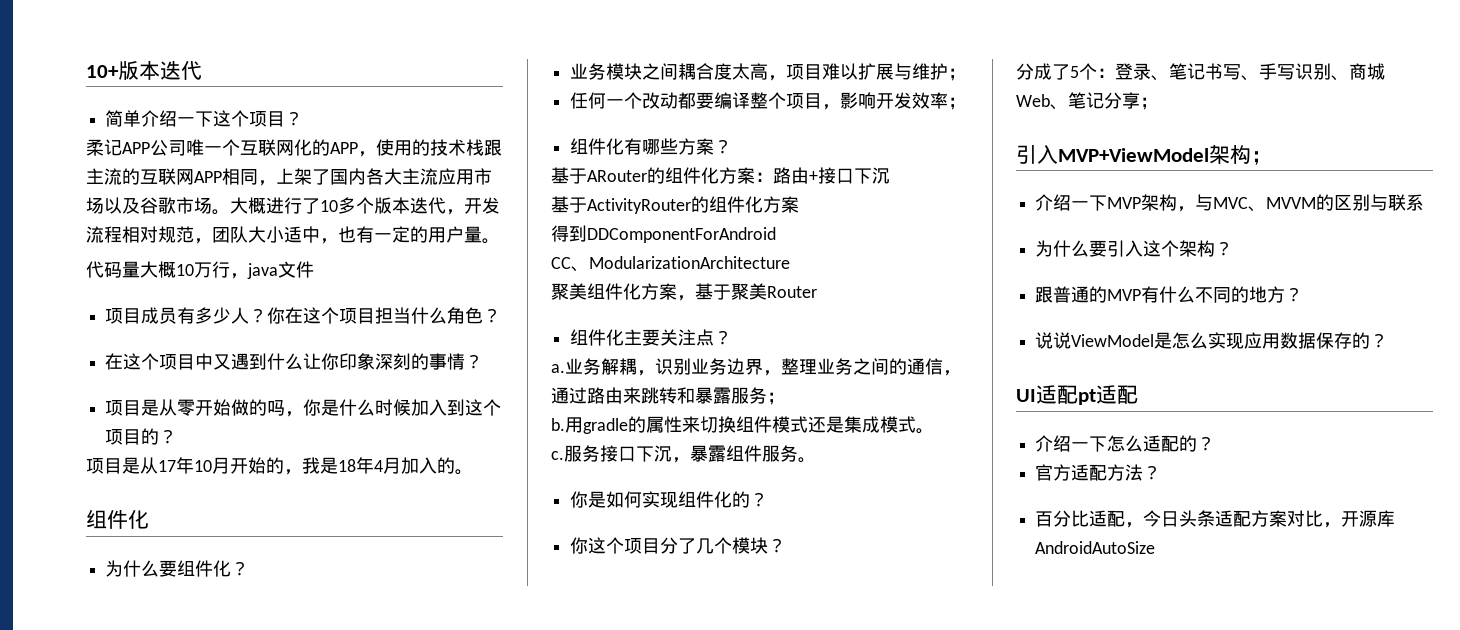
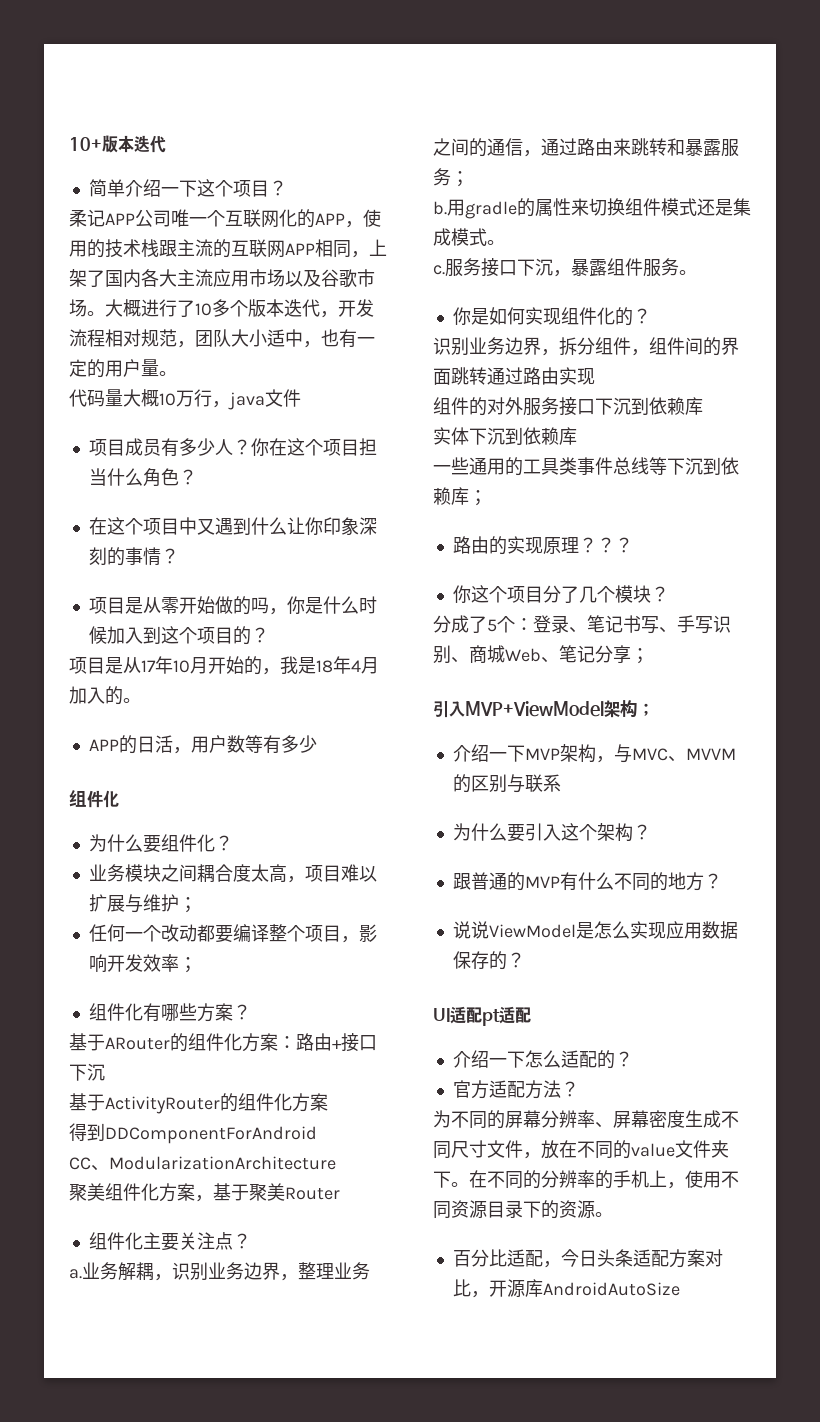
(473, 472) none -> [88,735,317,754] // APP的日活，用户数等有多少
(769, 499) none -> [433,337,739,356] [433,367,595,385] [433,397,703,416] [433,427,577,445] [433,457,739,476] [433,487,487,506] [452,536,633,555] // 识别业务边界，拆分组件，组件间的界面跳转通过路由实现 // 组件的对外服务接口下沉到依赖库 // 实体下沉到依赖库 // 一些通用的工具类事件总线等下沉到依赖库； // 路由的实现原理？？？
(1162, 472) none -> [433,1110,739,1129] [433,1140,729,1159] [433,1170,739,1189] [433,1200,613,1219] // 为不同的屏幕分辨率、屏幕密度生成不同尺寸文件，放在不同的value文件夹下。在不同的分辨率的手机上，使用不同资源目录下的资源。

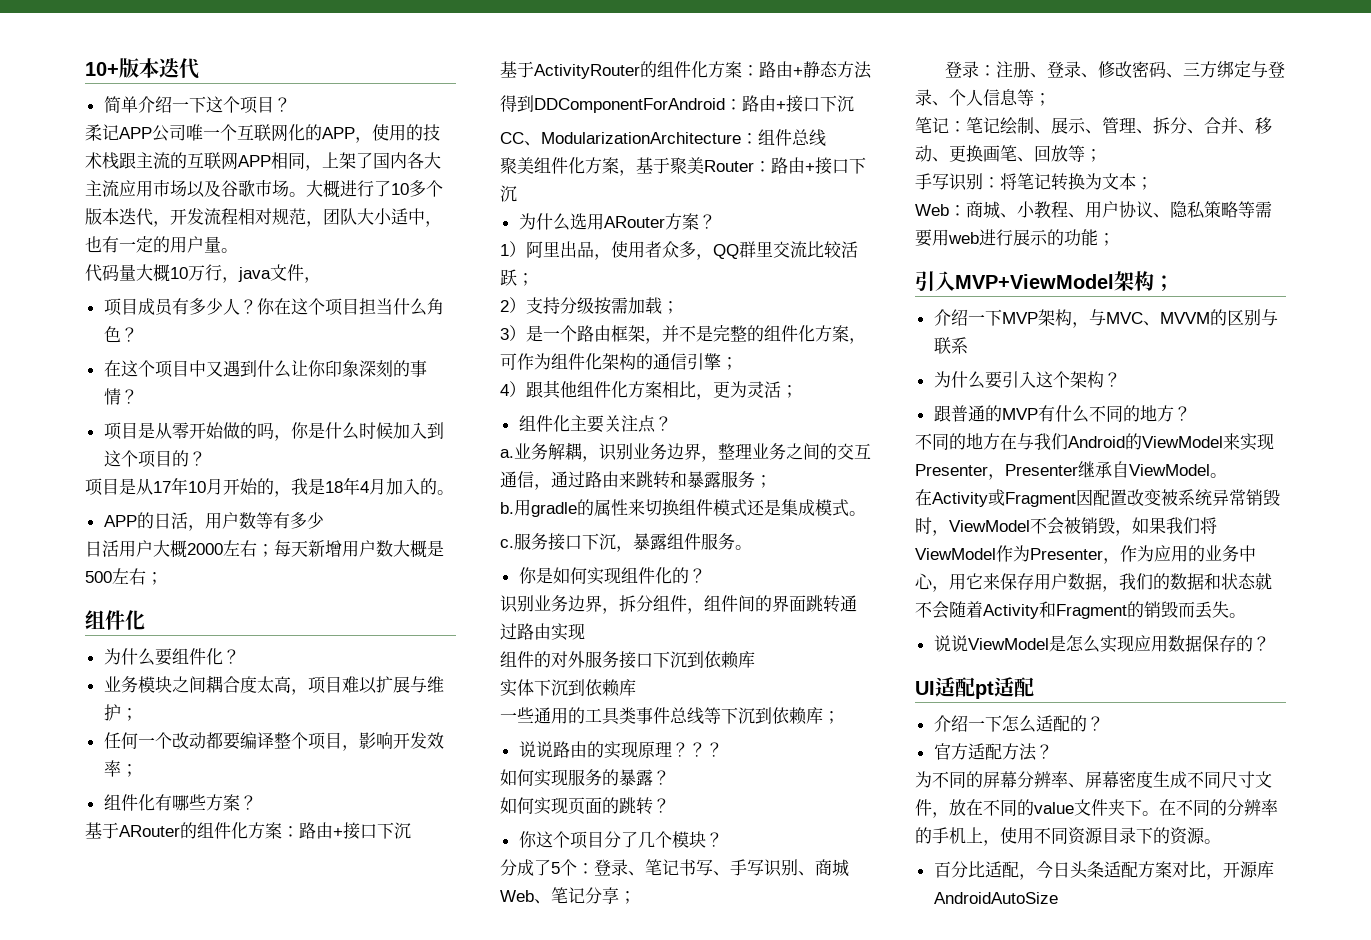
(301, 398) none -> [304,277,321,283] ，
(317, 744) none -> [85,540,444,558] [85,568,163,585] // 日活用户大概2000左右；每天新增用户数大概是500左右；
[69,1123,317,1144] // 得到DDComponentForAndroid -> [742,61,872,79] [500,95,854,113] ：路由+静态方法 // 得到DDComponentForAndroid：路由+接口下沉
(336, 1163) none -> [741,129,826,147] ：组件总线
(340, 1193) none -> [754,157,866,175] [500,185,517,202] [518,213,716,231] [500,241,858,260] [500,269,534,286] [500,297,679,315] [500,325,866,344] [500,353,738,370] [500,380,798,400] ：路由+接口下沉 // 为什么选用ARouter方案？ // 1）阿里出品，使用者众多，QQ群里交流比较活跃； // 2）支持分级按需加载； // 3）是一个路由框架，并不是完整的组件化方案，可作为组件化架构的通信引擎； // 4）跟其他组件化方案相比，更为灵活；
(487, 147) none -> [837,443,871,460] 交互
(487, 498) none -> [518,741,553,758] 说说
(633, 545) none -> [500,769,670,787] [500,797,670,815] // 如何实现服务的暴露？ // 如何实现页面的跳转？
(649, 656) none -> [945,60,1286,78] [915,89,1051,106] [915,117,1272,135] [915,145,1102,162] [915,173,1153,191] [915,201,1272,219] [915,229,1115,247] // 登录：注册、登录、修改密码、三方绑定与登录、个人信息等； // 笔记：笔记绘制、展示、管理、拆分、合并、移动、更换画笔、回放等； // 手写识别：将笔记转换为文本； // Web：商城、小教程、用户协议、隐私策略等需要用web进行展示的功能；
(722, 881) none -> [915,433,1274,451] [915,461,1227,480] [915,489,1280,507] [915,517,1217,536] [915,545,1256,564] [915,572,1272,592] [915,601,1246,619] // 不同的地方在与我们Android的ViewModel来实现Presenter，Presenter继承自ViewModel。 // 在Activity或Fragment因配置改变被系统异常销毁时，ViewModel不会被销毁，如果我们将ViewModel作为Presenter，作为应用的业务中心，用它来保存用户数据，我们的数据和状态就不会随着Activity和Fragment的销毁而丢失。

